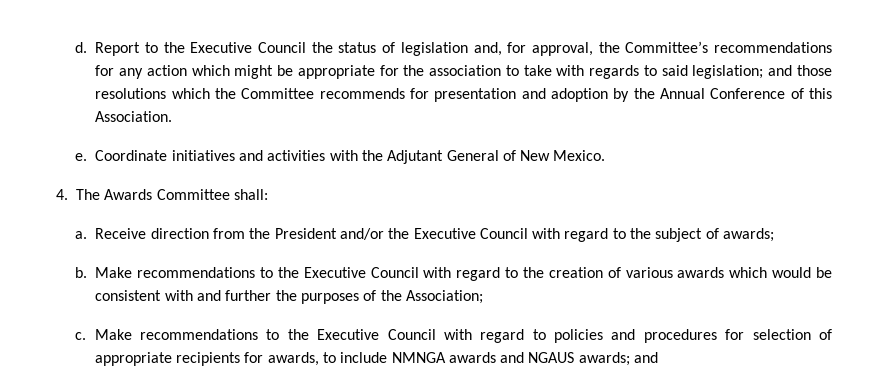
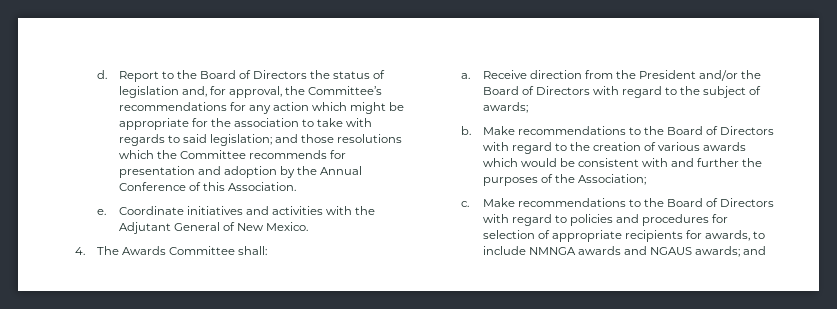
[190,42,307,53] Executive Council -> [199,70,308,79] Board of Directors
[413,228,528,239] Executive Council -> [482,86,590,95] Board of Directors
[303,267,419,278] Executive Council -> [667,126,775,135] Board of Directors
[317,329,436,340] Executive Council -> [667,198,775,207] Board of Directors

